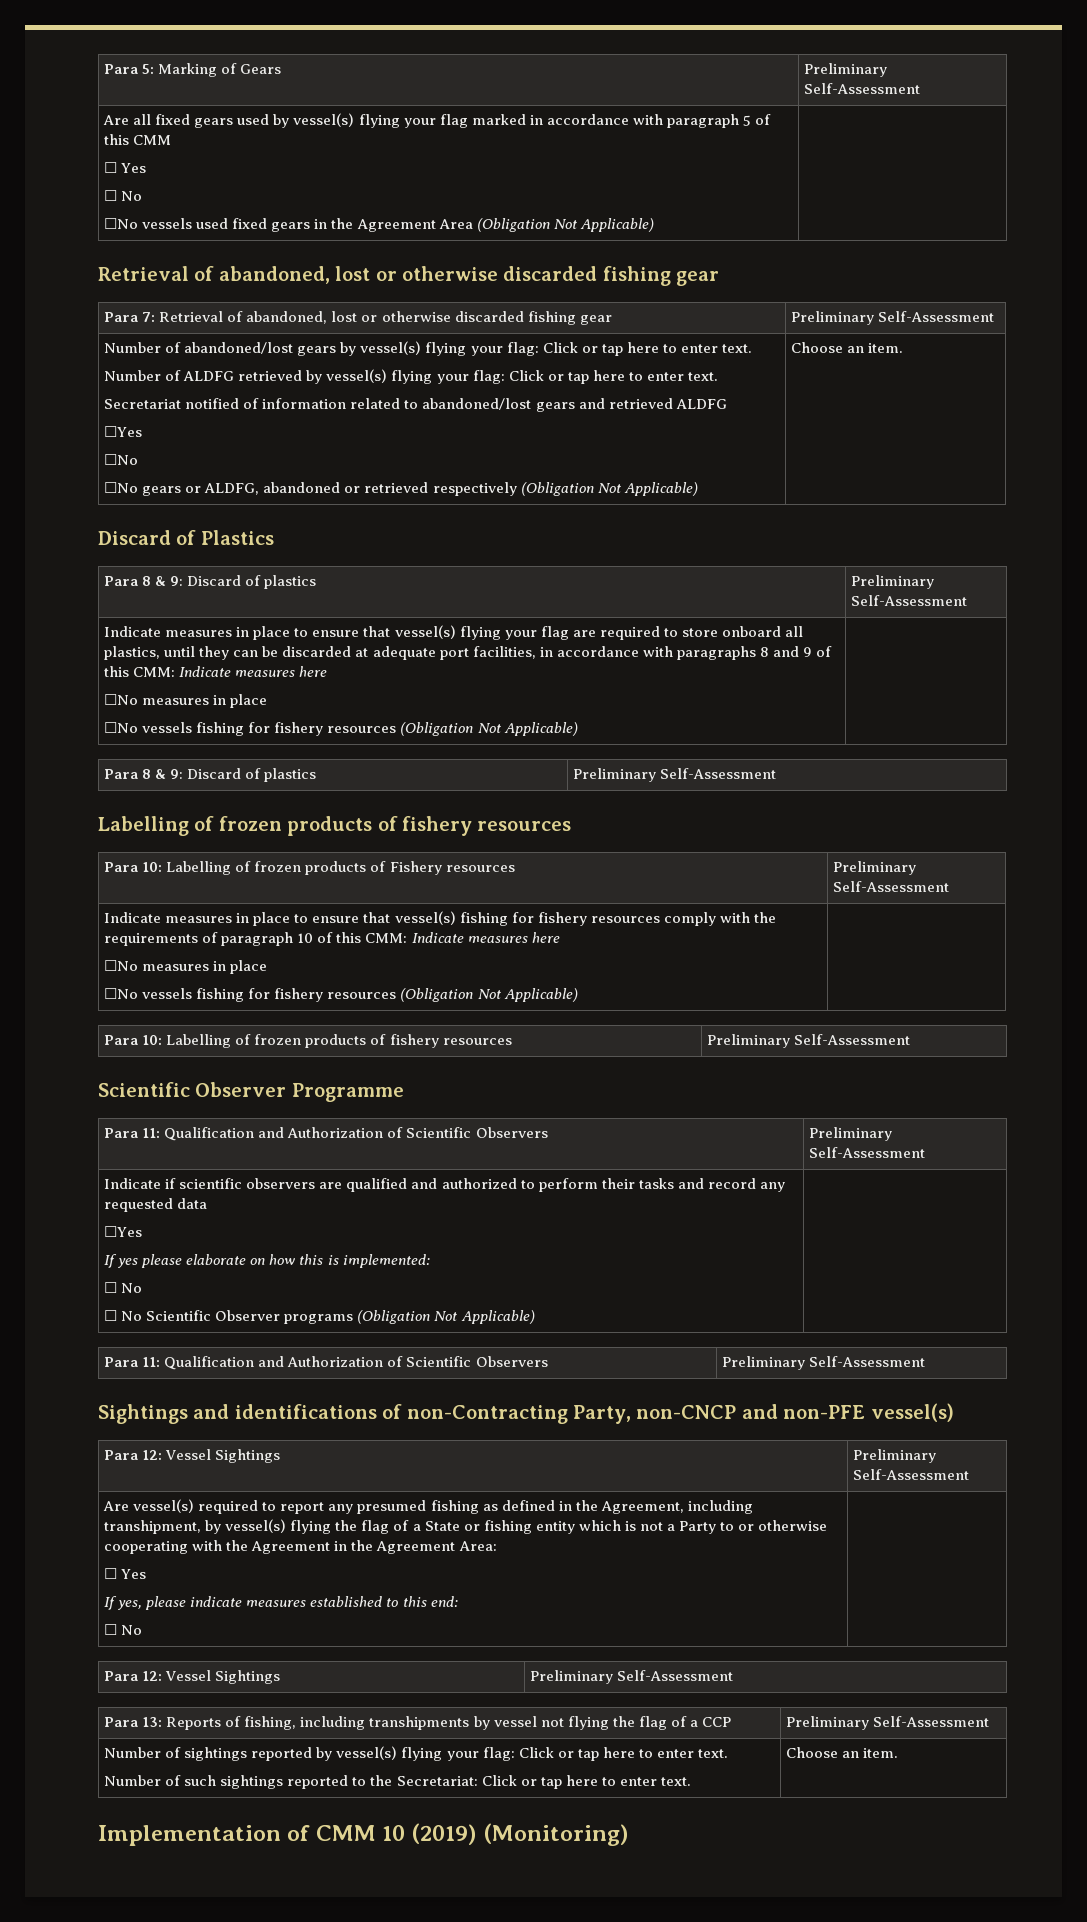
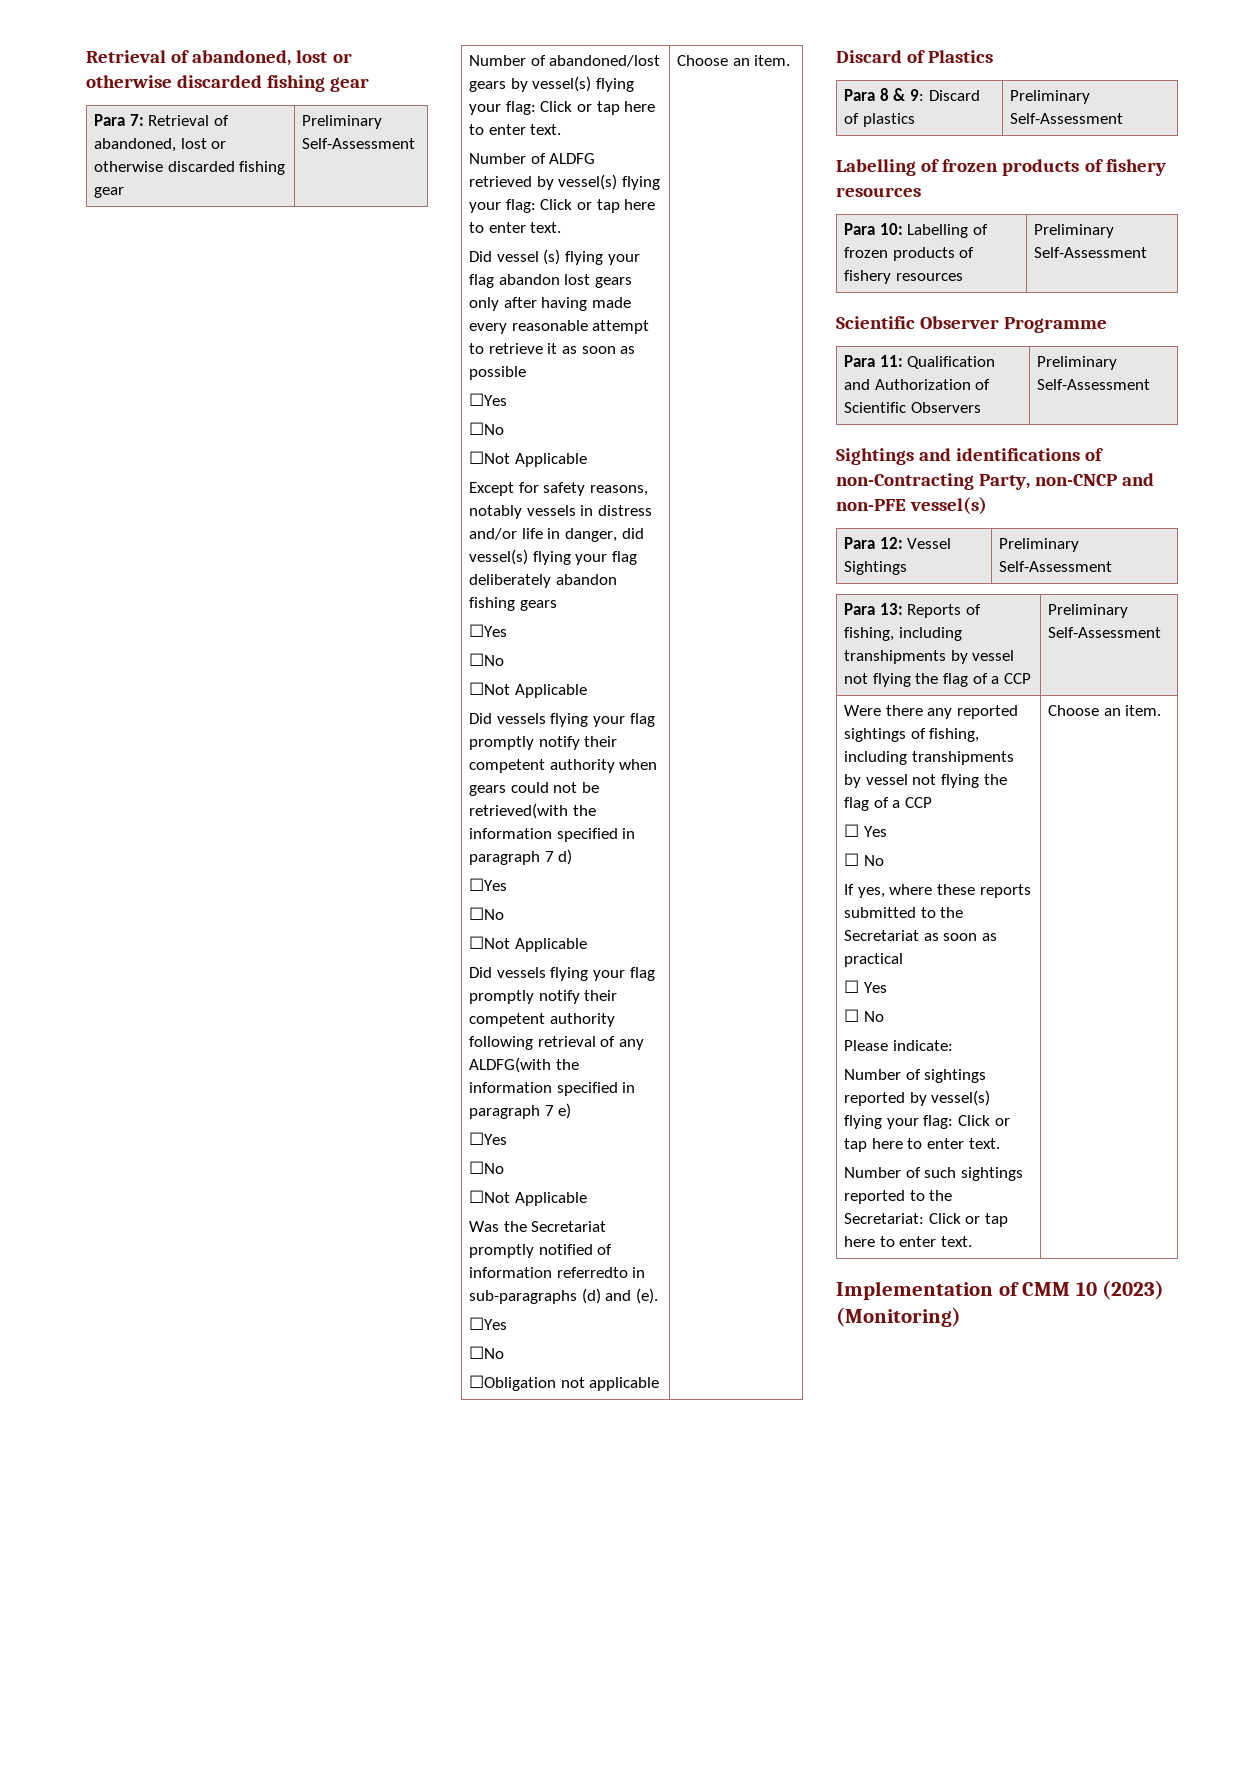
[104,63,282,77] [804,63,888,77] [804,83,921,94] [103,113,771,128] [104,134,172,145] [104,162,147,173] [104,190,143,201] [104,218,654,232] Para 5: Marking of Gears | Preliminary Self-Assessment // Are all fixed gears used by vessel(s) flying your flag marked in accordance with paragraph 5 of this CMM // ☐ Yes // ☐ No // ☐No vessels used fixed gears in the Agreement Area (Obligation Not Applicable) | // -> (86, 56) none
[104,398,727,412] [104,426,143,437] [104,454,139,465] [104,482,698,496] Secretariat notified of information related to abandoned/lost gears and retrieved ALDFG // ☐Yes // ☐No // ☐No gears or ALDFG, abandoned or retrieved respectively (Obligation Not Applicable) -> [469,249,640,265] [469,274,632,288] [469,297,631,311] [469,320,650,334] [469,343,636,354] [469,366,527,380] [469,393,508,406] [469,422,505,435] [469,451,587,467] [469,482,648,496] [469,505,652,519] [469,528,644,542] [469,549,637,565] [469,574,617,588] [469,597,557,611] [469,624,508,637] [469,653,505,666] [469,682,587,698] [469,713,655,727] [469,736,618,750] [469,759,658,773] [469,782,599,796] [469,803,596,819] [469,828,636,842] [469,849,573,865] [469,878,508,891] [469,907,505,920] [469,936,587,952] [469,967,655,981] [469,990,618,1004] [469,1013,615,1027] [469,1036,644,1050] [469,1057,579,1073] [469,1082,636,1096] [469,1103,572,1119] [469,1132,508,1145] [469,1161,505,1174] [469,1190,587,1206] [469,1221,607,1232] [469,1244,613,1258] [469,1267,646,1278] [469,1288,658,1304] [469,1317,508,1330] [469,1346,505,1359] [469,1375,660,1391] Did vessel (s) flying your flag abandon lost gears only after having made every reasonable attempt to retrieve it as soon as possible // ☐Yes // ☐No // ☐Not Applicable // Except for safety reasons, notably vessels in distress and/or life in danger, did vessel(s) flying your flag deliberately abandon fishing gears // ☐Yes // ☐No // ☐Not Applicable // Did vessels flying your flag promptly notify their competent authority when gears could not be retrieved(with the information specified in paragraph 7 d) // ☐Yes // ☐No // ☐Not Applicable // Did vessels flying your flag promptly notify their competent authority following retrieval of any ALDFG(with the information specified in paragraph 7 e) // ☐Yes // ☐No // ☐Not Applicable // Was the Secretariat promptly notified of information referredto in sub-paragraphs (d) and (e). // ☐Yes // ☐No // ☐Obligation not applicable
[104,625,803,640] [104,646,833,660] [104,666,328,677] [104,694,268,708] [104,722,578,736] [104,768,317,782] [573,768,777,782] [98,816,572,836] [104,861,515,875] [833,861,917,875] [833,881,950,892] [104,911,776,926] [104,932,560,946] [104,960,268,974] [104,988,578,1002] // Indicate measures in place to ensure that vessel(s) flying your flag are required to store onboard all plastics, until they can be discarded at adequate port facilities, in accordance with paragraphs 8 and 9 of this CMM: Indicate measures here // ☐No measures in place // ☐No vessels fishing for fishery resources (Obligation Not Applicable) | // Para 8 & 9: Discard of plastics | Preliminary Self-Assessment // Labelling of frozen products of fishery resources // Para 10: Labelling of frozen products of Fishery resources | Preliminary Self-Assessment // Indicate measures in place to ensure that vessel(s) fishing for fishery resources comply with the requirements of paragraph 10 of this CMM: Indicate measures here // ☐No measures in place // ☐No vessels fishing for fishery resources (Obligation Not Applicable) | -> [836,159,1166,176] [836,187,921,197] // Labelling of frozen products of fishery resources
[104,1178,785,1192] [104,1198,208,1212] [104,1226,143,1237] [104,1254,430,1268] [104,1282,143,1293] [104,1310,535,1324] [104,1356,548,1370] [722,1356,926,1370] // Indicate if scientific observers are qualified and authorized to perform their tasks and record any requested data // ☐Yes // If yes please elaborate on how this is implemented: // ☐ No // ☐ No Scientific Observer programs (Obligation Not Applicable) | // Para 11: Qualification and Authorization of Scientific Observers | Preliminary Self-Assessment -> (1151, 384) none
[103,1499,753,1514] [104,1519,828,1534] [104,1540,497,1554] [104,1568,147,1579] [104,1596,458,1610] [104,1624,143,1635] [104,1670,281,1684] [530,1670,734,1684] // Are vessel(s) required to report any presumed fishing as defined in the Agreement, including transhipment, by vessel(s) flying the flag of a State or fishing entity which is not a Party to or otherwise cooperating with the Agreement in the Agreement Area: // ☐ Yes // If yes, please indicate measures established to this end: // ☐ No | // Para 12: Vessel Sightings | Preliminary Self-Assessment -> (1113, 566) none
(990, 1721) none -> [844,705,1018,719] [844,728,980,742] [844,751,1014,765] [844,774,1007,788] [844,797,932,811] [844,824,887,837] [844,853,884,866] [844,884,1031,898] [844,907,964,918] [844,930,997,941] [844,953,904,967] [844,980,887,993] [844,1009,884,1022] [844,1040,953,1051] Were there any reported sightings of fishing, including transhipments by vessel not flying the flag of a CCP // ☐ Yes // ☐ No // If yes, where these reports submitted to the Secretariat as soon as practical // ☐ Yes // ☐ No // Please indicate: //
[411,1823,477,1845] (2019) -> [1102,1280,1165,1300] (2023)

